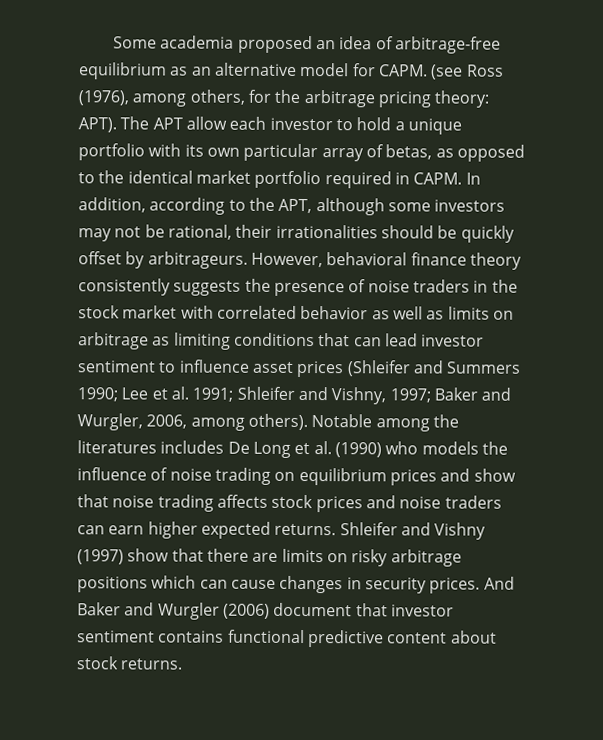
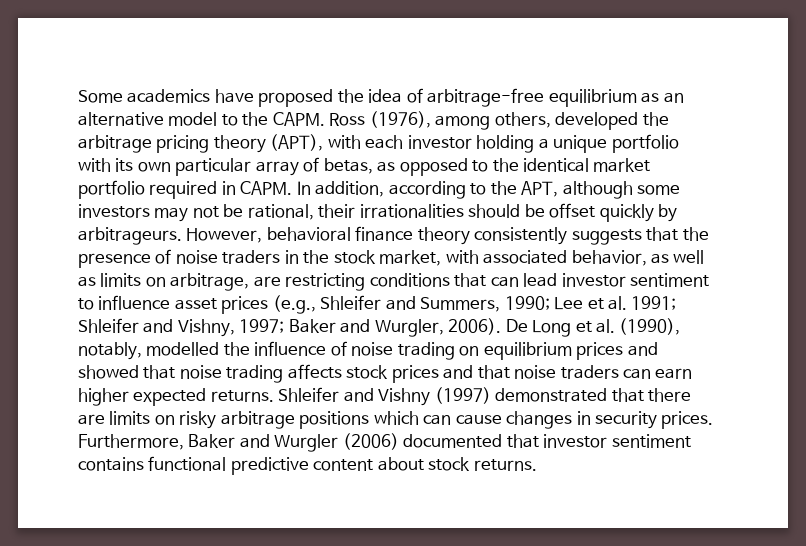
[160,35,337,54] academia proposed an -> [127,89,364,107] academics have proposed the
[352,63,464,80] for CAPM. (see -> [221,112,325,126] to the CAPM.
[247,89,271,103] for -> [555,112,639,130] developed
[434,90,490,108] [78,116,392,133] theory: APT). The APT allow each investor to hold -> [213,134,535,153] theory (APT), with each investor holding
[460,225,515,243] [78,251,122,265] quickly offset -> [549,203,654,222] offset quickly
(242, 288) none -> [646,227,679,241] that
[122,305,369,320] market with correlated behavior -> [379,250,647,266] market, with associated behavior,
[78,332,231,350] arbitrage as limiting -> [170,273,366,291] arbitrage, are restricting
[346,360,522,377] (Shleifer and Summers -> [272,295,501,314] (e.g., Shleifer and Summers,
[146,413,459,432] [77,440,225,454] 2006, among others). Notable among the literatures includes -> [448,318,502,335] 2006).
[334,441,479,458] (1990) who models -> [619,318,681,335] [78,342,220,360] (1990), notably, modelled
[473,468,516,482] show -> [78,365,139,379] showed
(396, 502) none -> [477,365,510,379] that
[127,548,170,562] show -> [495,388,608,402] demonstrated
[483,576,515,590] And -> [78,434,184,450] Furthermore,
[273,602,353,617] document -> [403,434,503,448] documented

